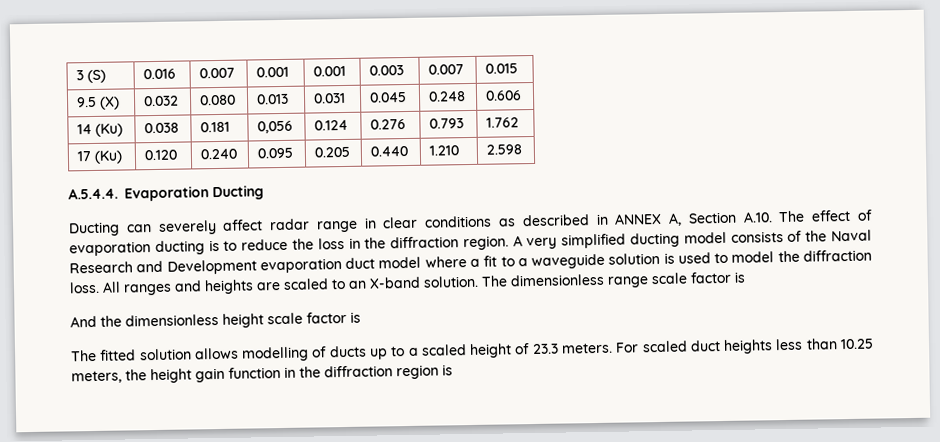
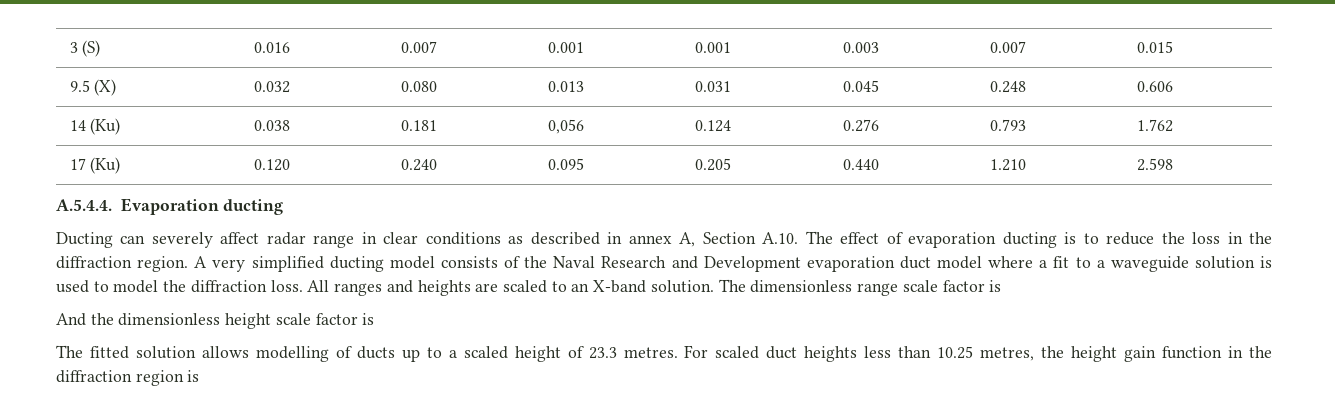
[212,185,264,201] Ducting -> [223,199,284,215] ducting
[614,212,663,225] ANNEX -> [628,235,672,244] annex
[561,342,613,354] meters. -> [623,347,678,358] metres.
[71,370,122,384] meters, -> [980,347,1035,361] metres,

